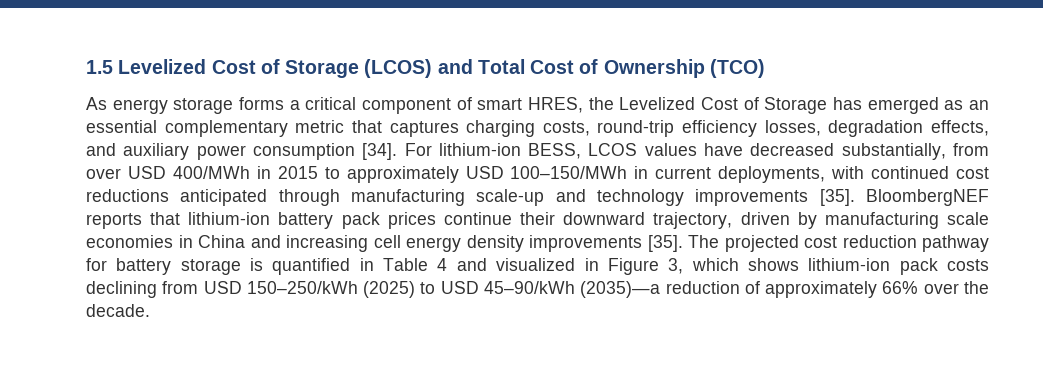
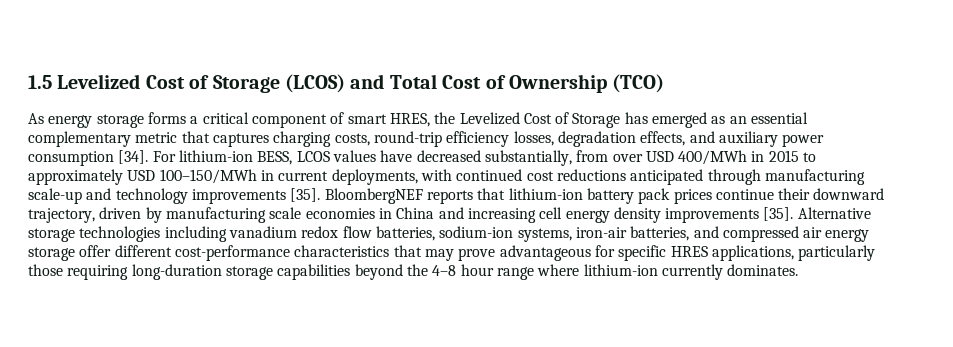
[688,235,989,252] [86,258,990,275] [86,281,990,298] [86,304,150,317] The projected cost reduction pathway for battery storage is quantified in Table 4 and visualized in Figure 3, which shows lithium-ion pack costs declining from USD 150–250/kWh (2025) to USD 45–90/kWh (2035)—a reduction of approximately 66% over the decade. -> [797,207,871,219] [28,226,870,242] [28,245,876,261] [28,264,799,280] Alternative storage technologies including vanadium redox flow batteries, sodium-ion systems, iron-air batteries, and compressed air energy storage offer different cost-performance characteristics that may prove advantageous for specific HRES applications, particularly those requiring long-duration storage capabilities beyond the 4–8 hour range where lithium-ion currently dominates.

